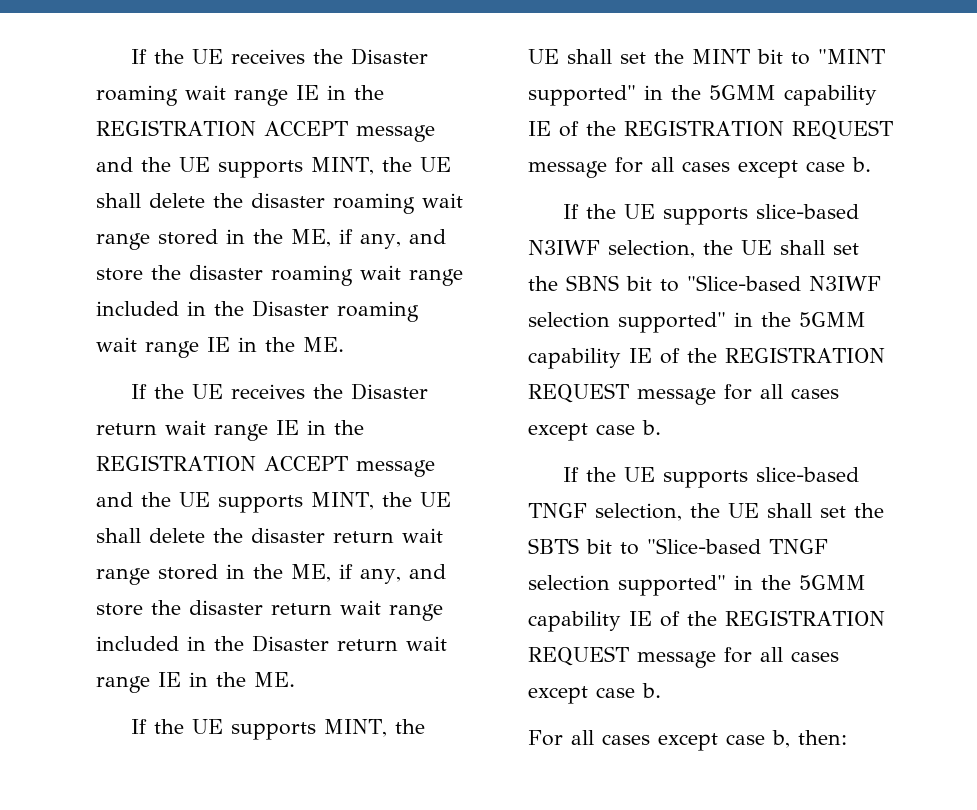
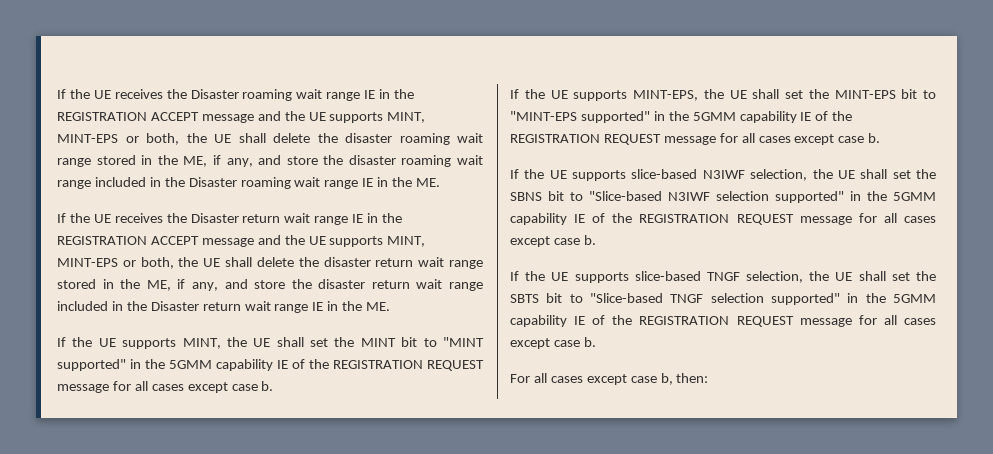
(374, 166) none -> [57,133,179,145] MINT-EPS or both,
(374, 501) none -> [57,257,174,269] MINT-EPS or both,
(871, 164) none -> [510,89,936,101] [510,111,853,123] [510,133,881,145] // If the UE supports MINT-EPS, the UE shall set the MINT-EPS bit to "MINT-EPS supported" in the 5GMM capability IE of the REGISTRATION REQUEST message for all cases except case b.

